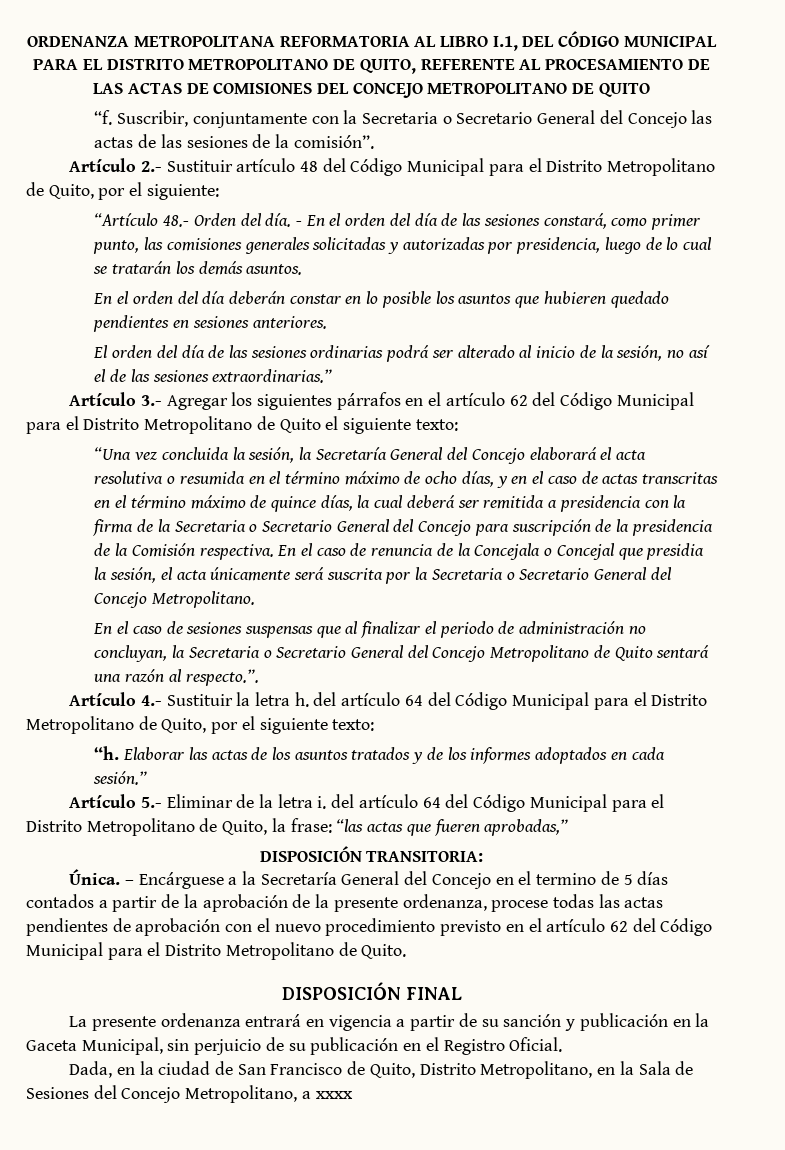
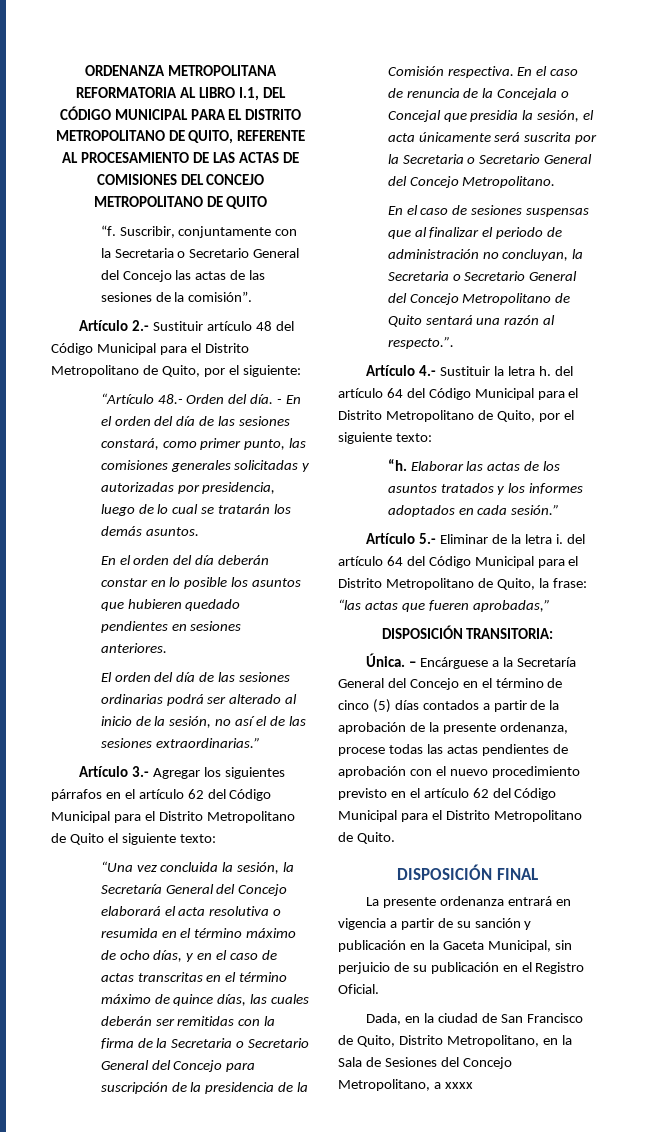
[357,495,641,512] la cual deberá ser remitida a presidencia -> [250,994,310,1004] [100,1016,235,1026] las cuales deberán ser remitidas
[426,747,443,760] de -> (506, 490) none
[536,871,633,885] termino de 5 -> [495,678,563,688] [338,699,391,713] término de cinco (5)

